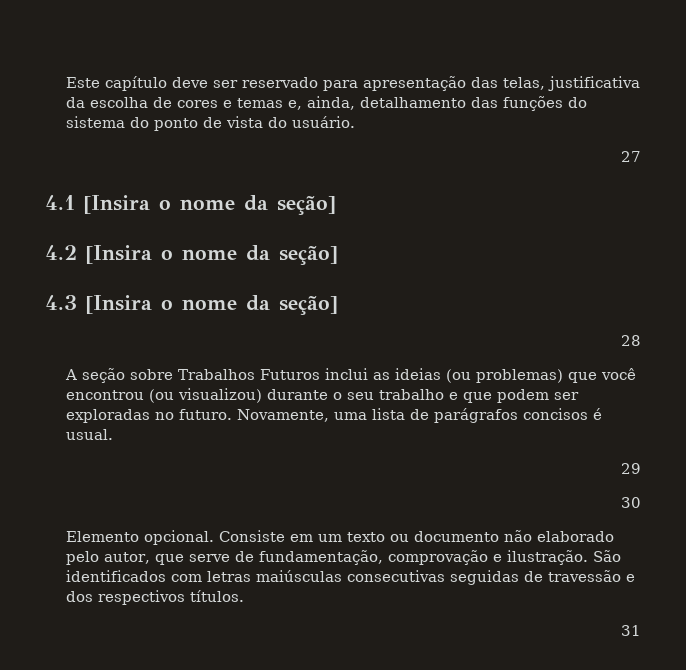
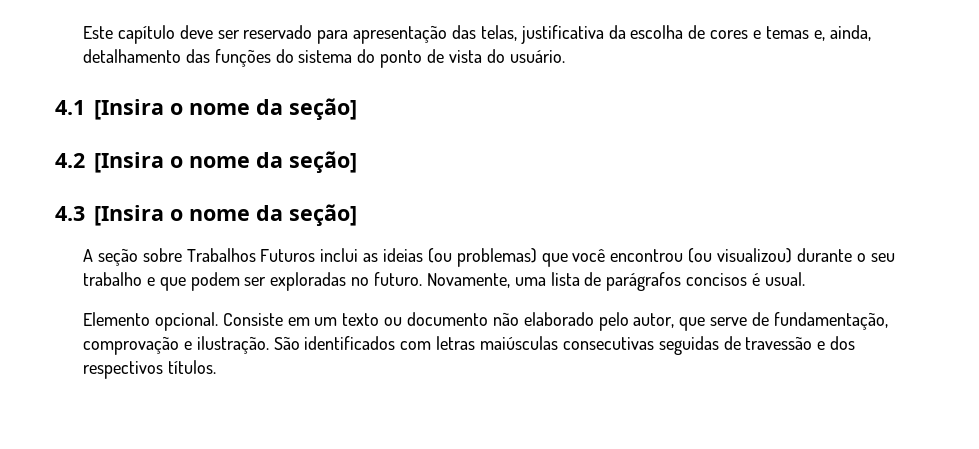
[621,151,641,162] // 27 -> (565, 56) none
[621,335,641,346] // 28 -> (357, 215) none
[621,463,641,474] [621,497,641,508] // 29 // 30 -> (805, 279) none
[621,625,641,636] // 31 -> (216, 367) none

